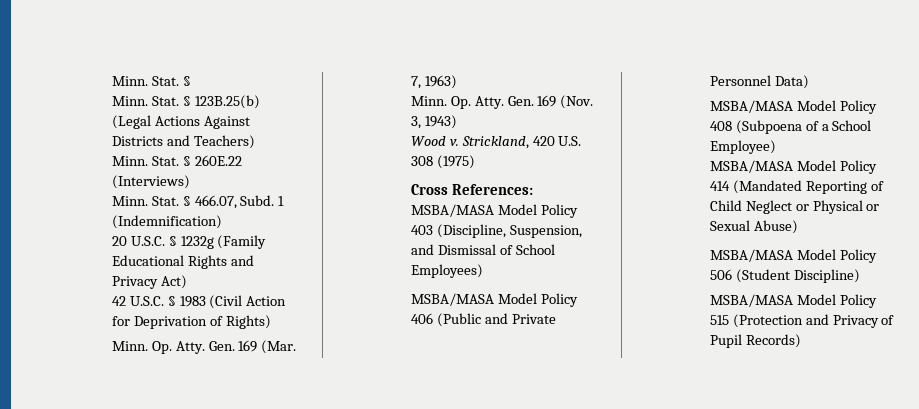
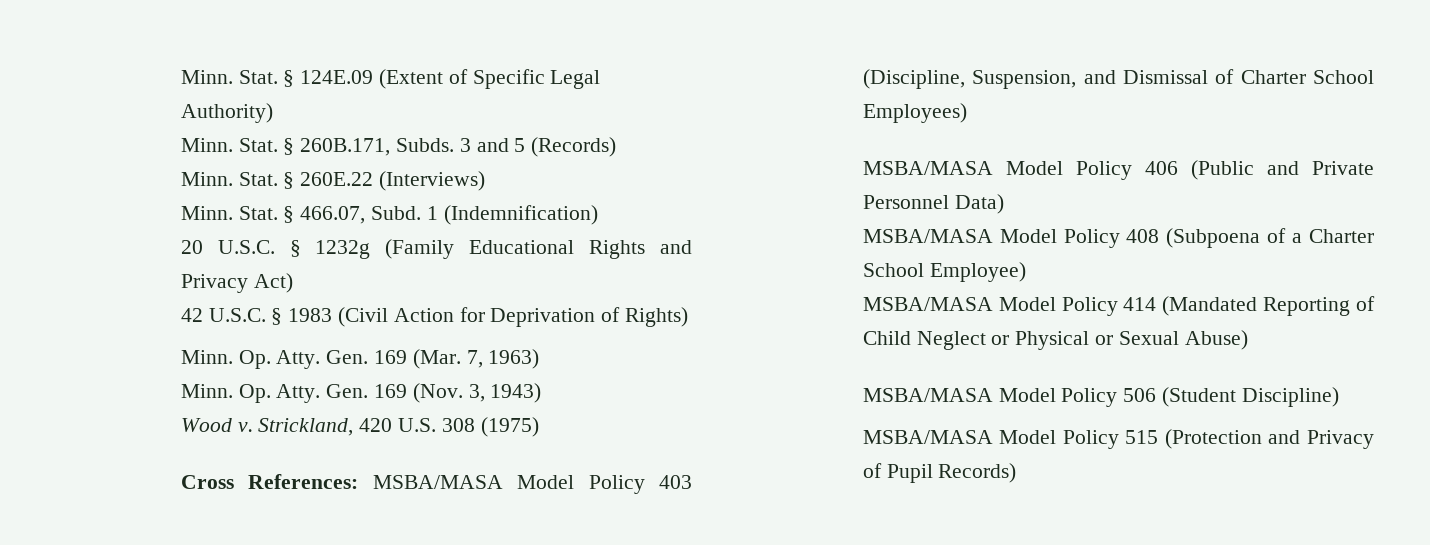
[111,76,191,86] [111,95,260,109] [111,115,250,129] [111,135,255,149] Minn. Stat. § // Minn. Stat. § 123B.25(b) (Legal Actions Against Districts and Teachers) -> [180,69,601,89] [180,103,273,123] [180,137,617,157] Minn. Stat. § 124E.09 (Extent of Specific Legal Authority) // Minn. Stat. § 260B.171, Subds. 3 and 5 (Records)
(513, 250) none -> [1240,70,1306,84] Charter
(829, 127) none -> [1309,229,1374,243] Charter

